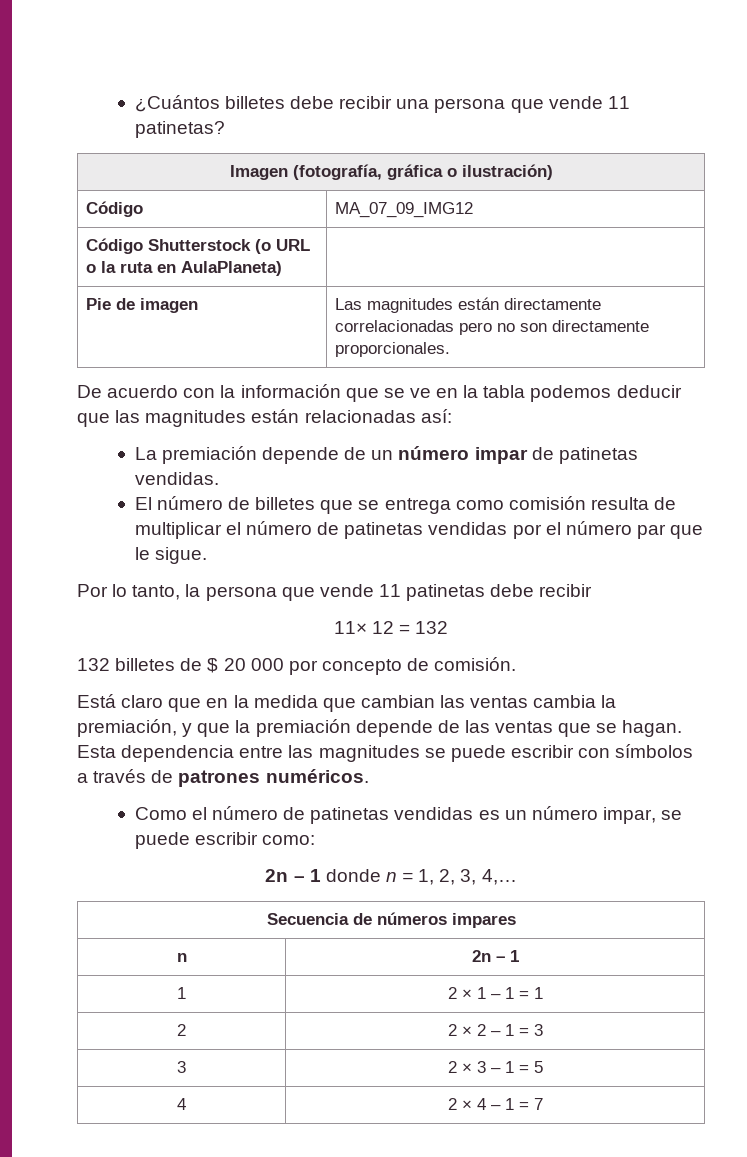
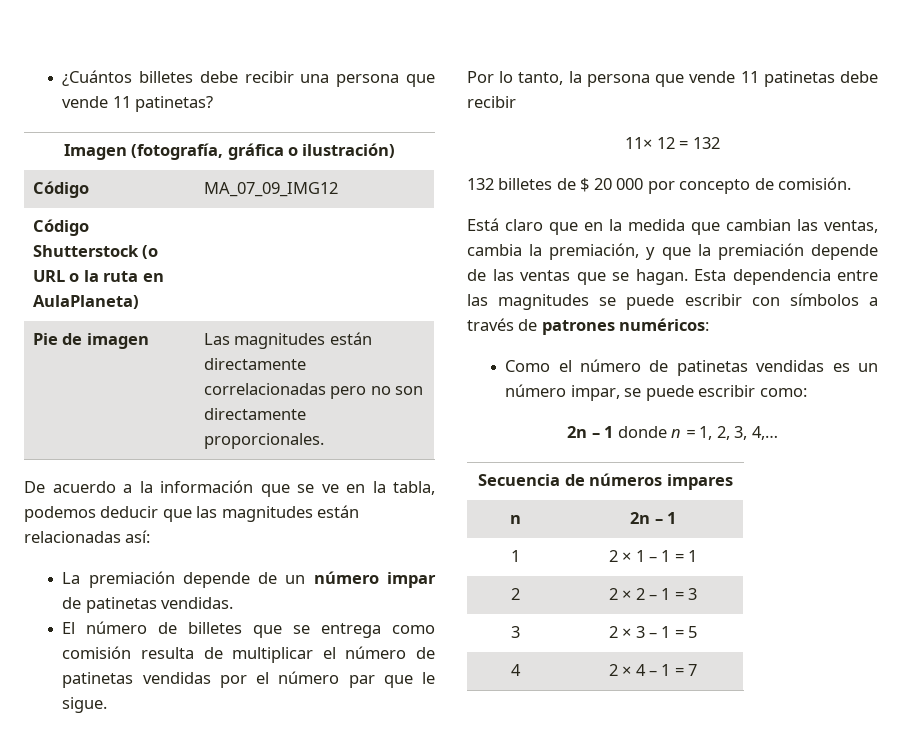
[183,388,216,398] con -> [123,484,132,493] a
[483,385,526,398] tabla -> [393,481,435,495] tabla,
[470,696,529,708] ventas -> [824,220,878,233] ventas,
[265,769,369,783] numéricos. -> [619,318,710,331] numéricos:

